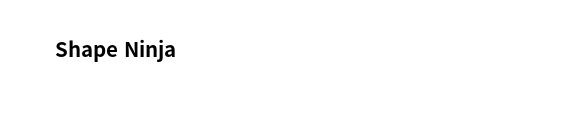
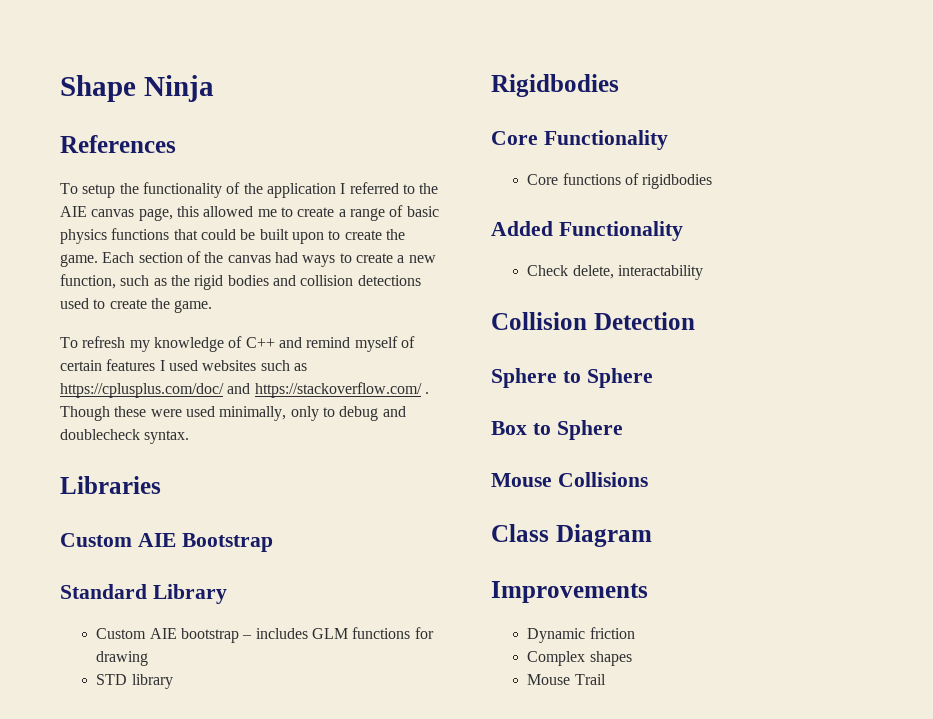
(176, 50) none -> [60,135,176,153] [60,182,439,198] [60,205,439,221] [60,228,405,244] [60,251,436,267] [60,274,421,290] [60,298,213,313] [60,336,415,352] [60,359,307,371] [60,382,429,398] [60,406,406,421] [60,429,190,444] [60,476,161,494] [60,533,273,552] [60,584,227,604] [96,627,434,643] [96,651,149,666] [96,674,173,689] [491,74,619,97] [491,130,668,150] [527,173,713,189] [491,221,683,241] [527,265,704,280] [491,312,695,330] [491,368,653,388] [491,420,623,440] [491,472,648,487] [491,524,652,547] [491,581,648,603] [527,627,635,643] [527,651,632,666] [527,674,606,685] // References // To setup the functionality of the application I referred to the AIE canvas page, this allowed me to create a range of basic physics functions that could be built upon to create the game. Each section of the canvas had ways to create a new function, such as the rigid bodies and collision detections used to create the game. // To refresh my knowledge of C++ and remind myself of certain features I used websites such as https://cplusplus.com/doc/ and https://stackoverflow.com/ . Though these were used minimally, only to debug and doublecheck syntax. // Libraries // Custom AIE Bootstrap // Standard Library // Custom AIE bootstrap – includes GLM functions for drawing // STD library // Rigidbodies // Core Functionality // Core functions of rigidbodies // Added Functionality // Check delete, interactability // Collision Detection // Sphere to Sphere // Box to Sphere // Mouse Collisions // Class Diagram // Improvements // Dynamic friction // Complex shapes // Mouse Trail

